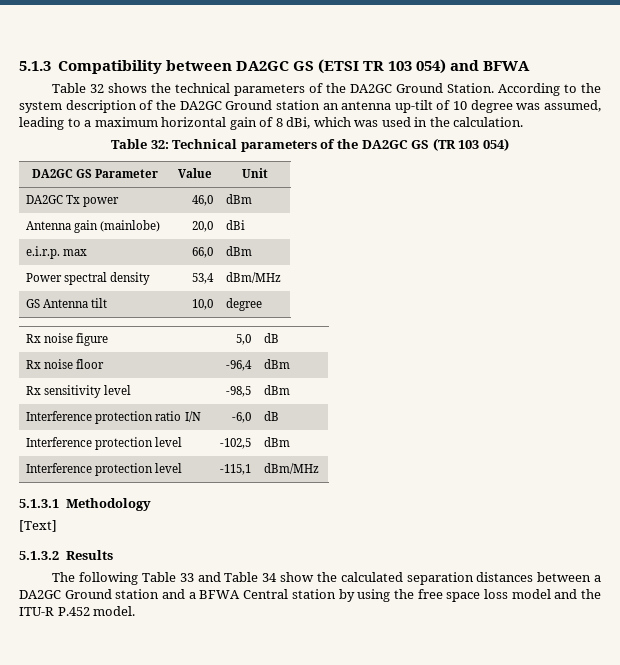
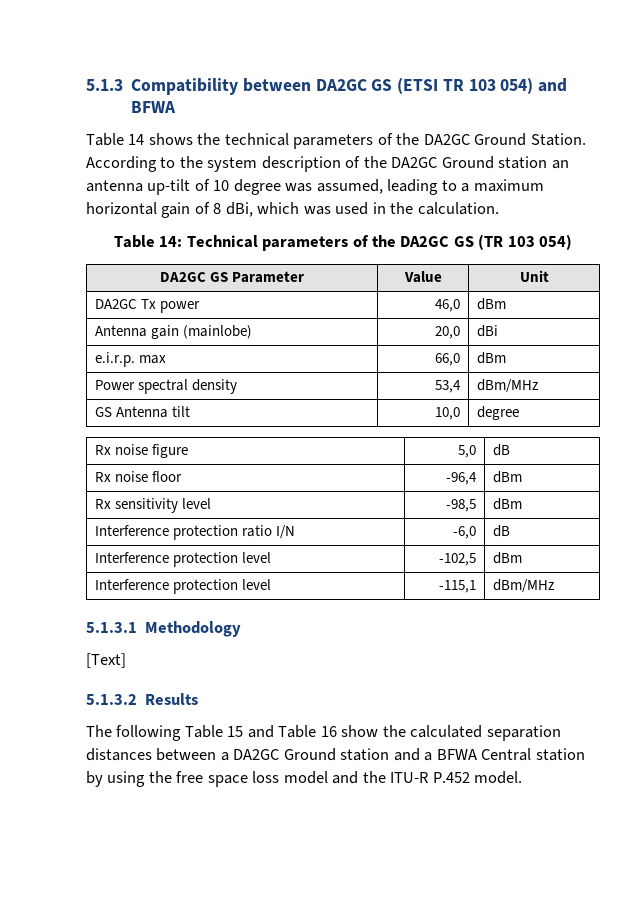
[90,84,105,93] 32 -> [128,134,145,145] 14
[150,140,169,149] 32: -> [159,236,183,247] 14:
[179,573,194,582] 33 -> [227,726,244,737] 15
[262,573,278,582] 34 -> [320,726,337,737] 16

